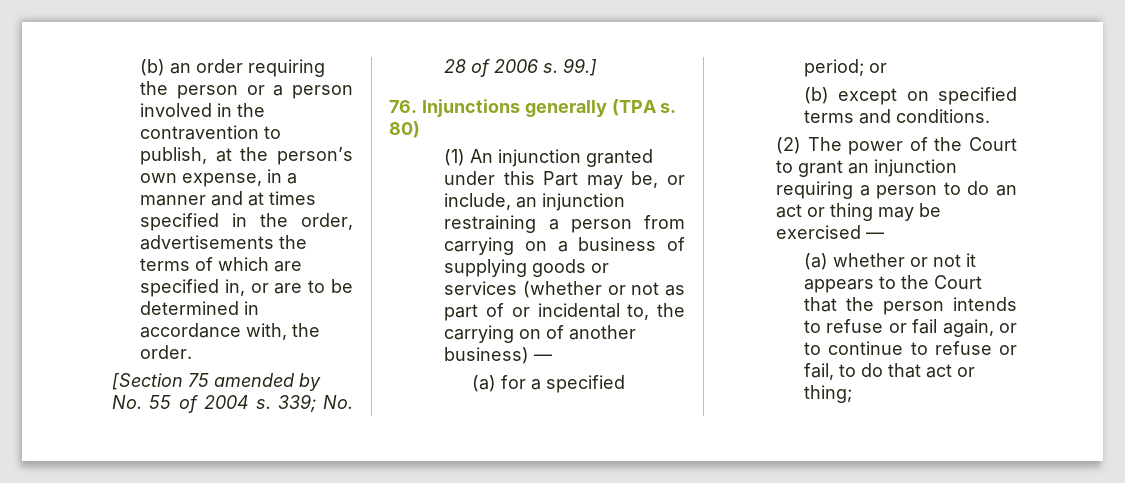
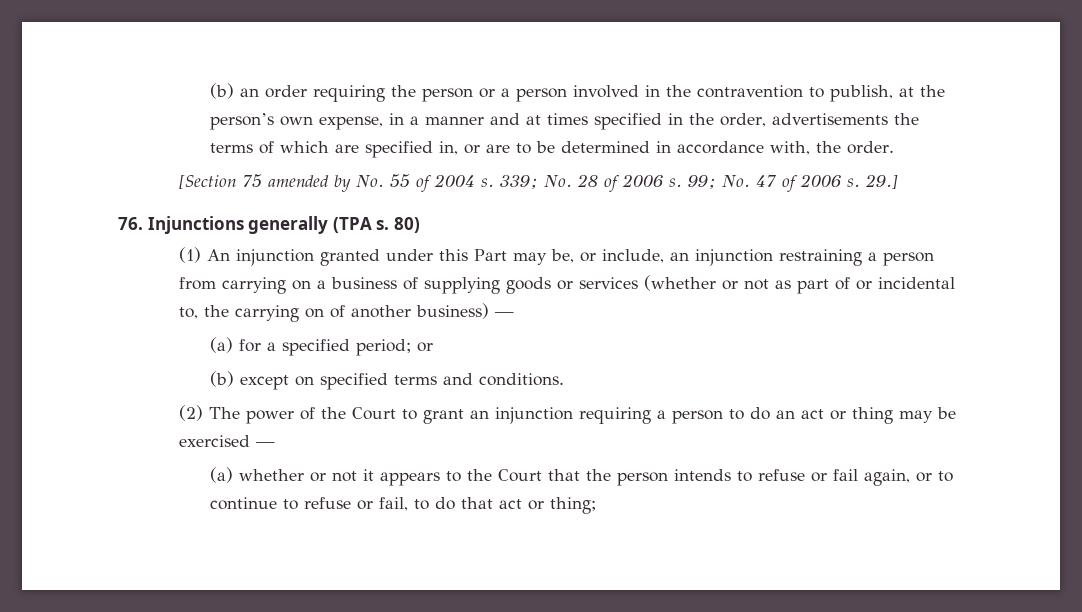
[563,58,598,76] 99.] -> [688,174,899,192] 99; No. 47 of 2006 s. 29.]

